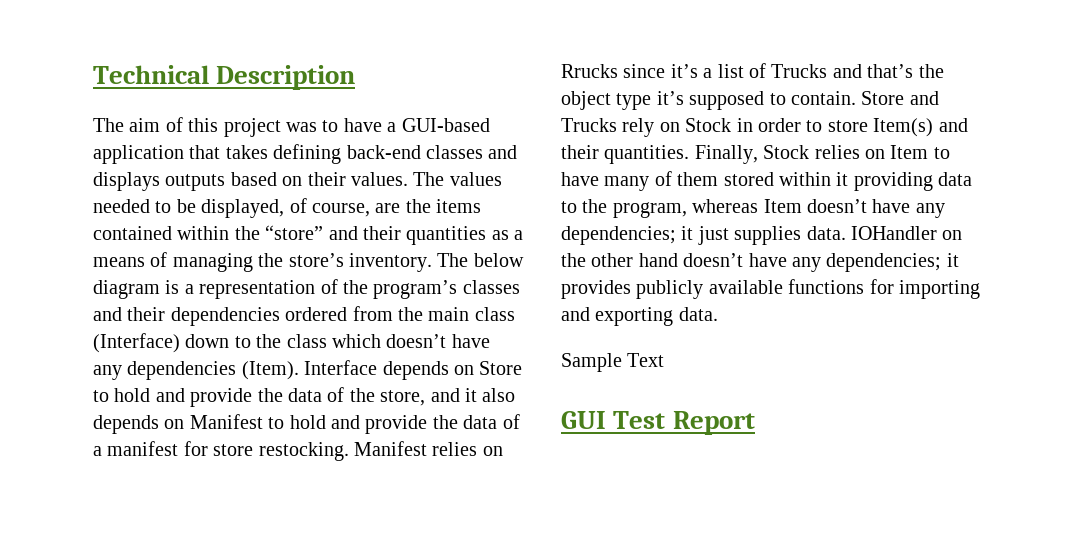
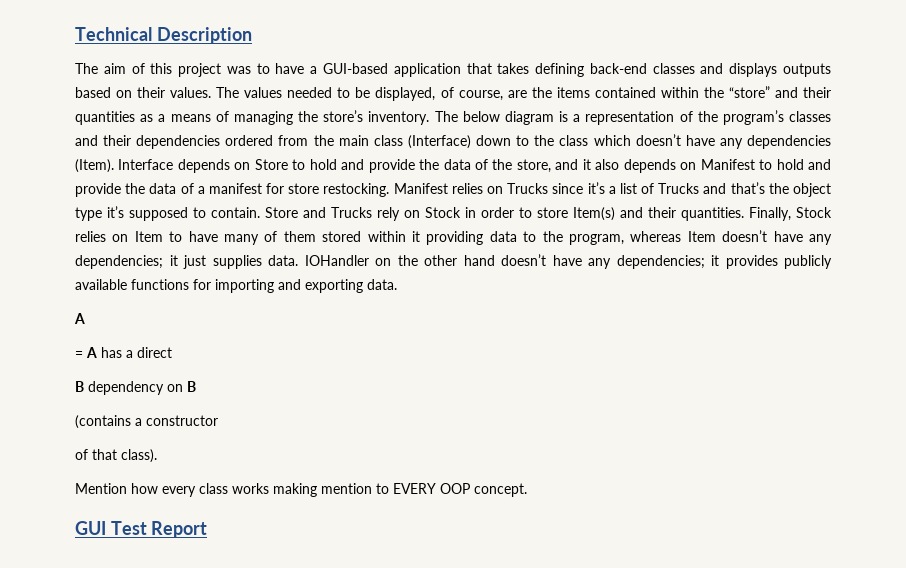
[561,64,618,78] Rrucks -> [507,183,549,194] Trucks
[561,353,665,372] Sample Text -> [74,313,85,324] [75,347,172,358] [75,381,196,395] [75,415,218,429] [75,449,157,463] [75,483,527,497] A // = A has a direct // B dependency on B // (contains a constructor // of that class). // Mention how every class works making mention to EVERY OOP concept.

